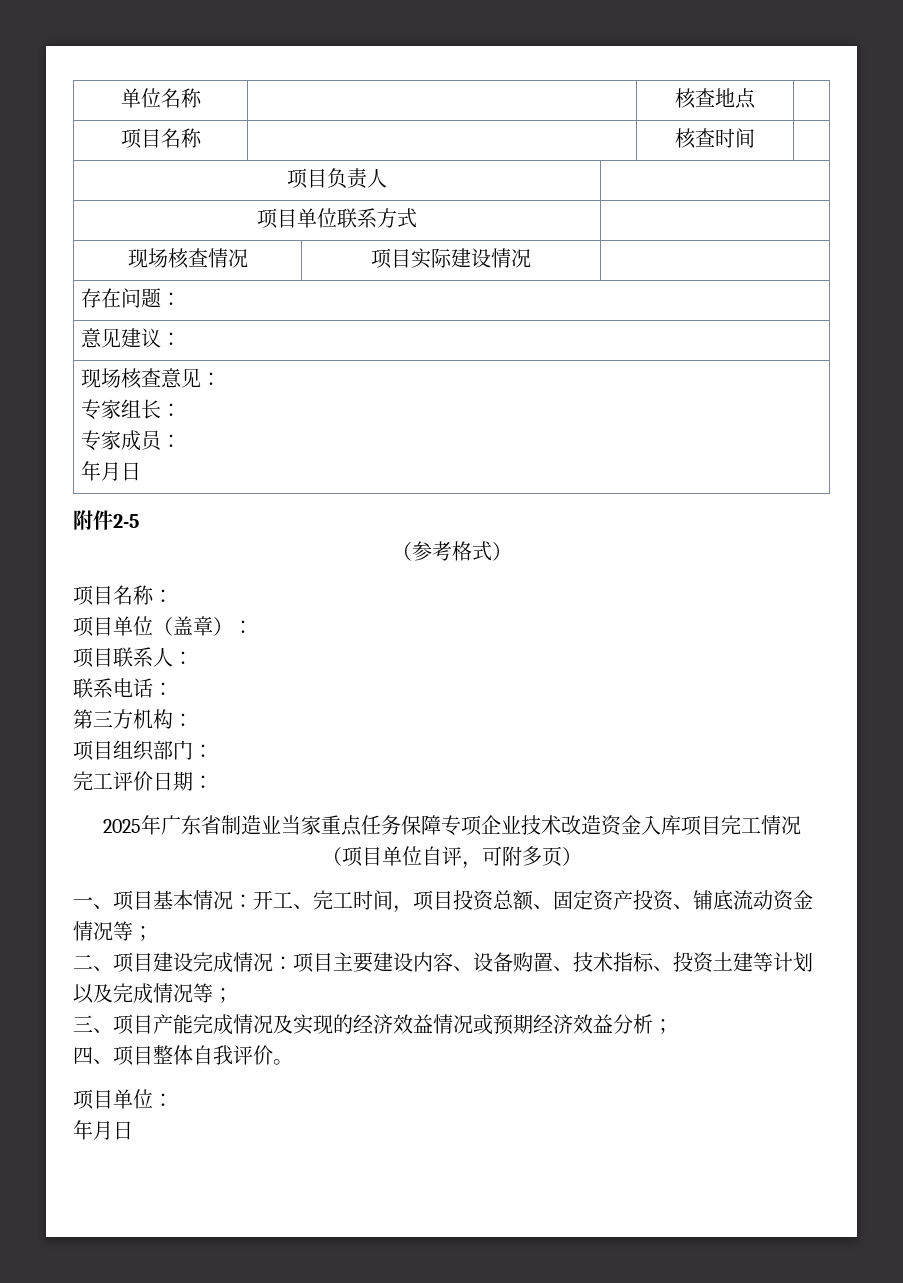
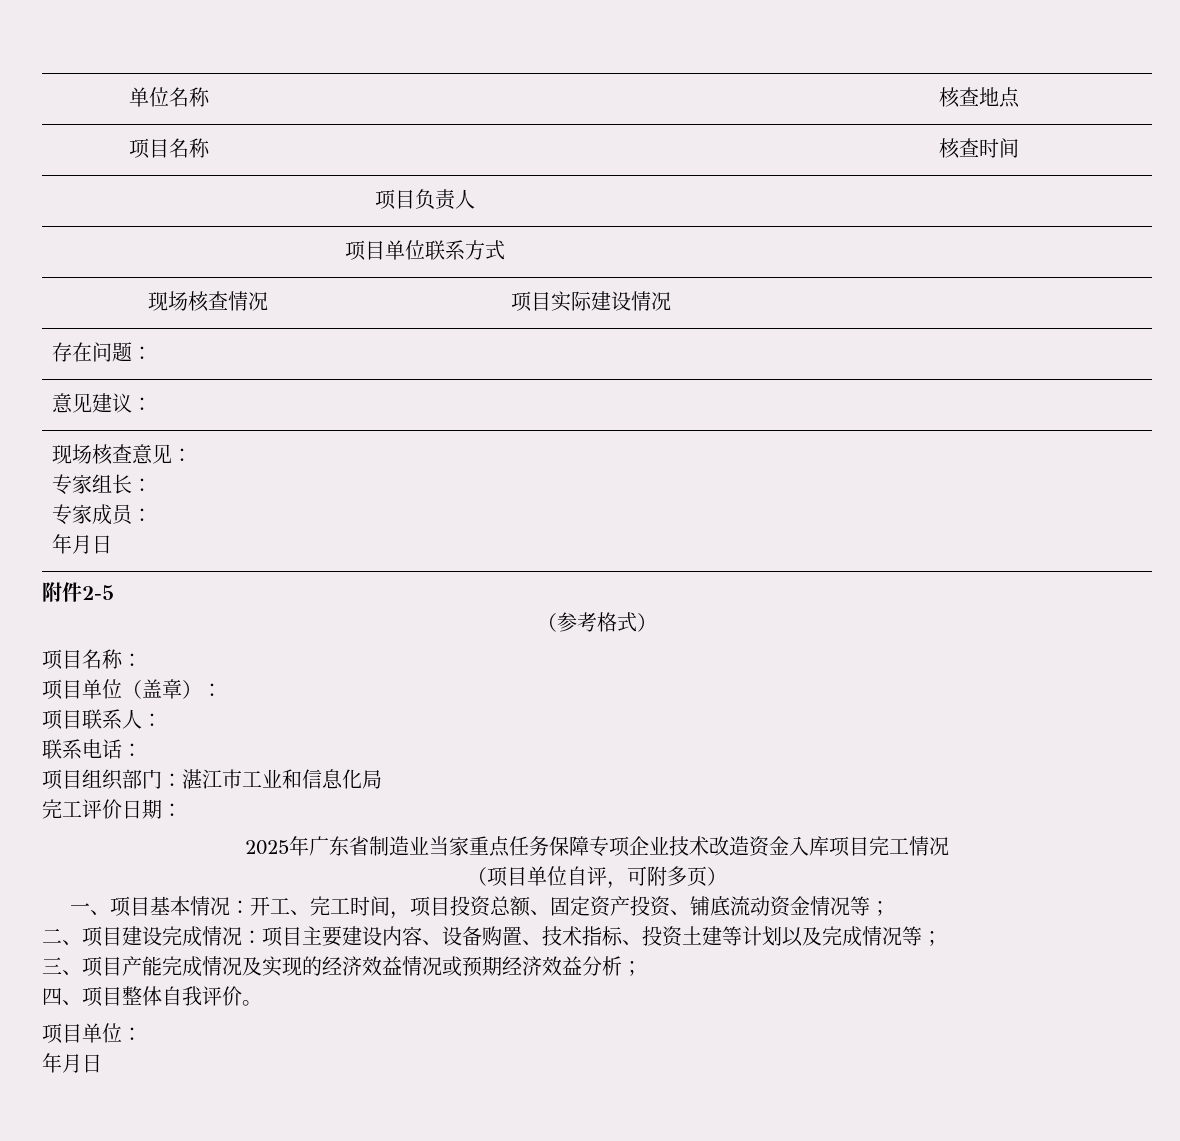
[73,709,193,729] // 第三方机构： -> (142, 750) none
(213, 751) none -> [182,769,382,789] 湛江市工业和信息化局

